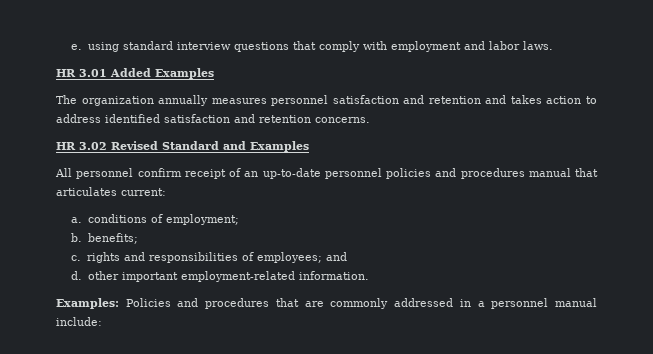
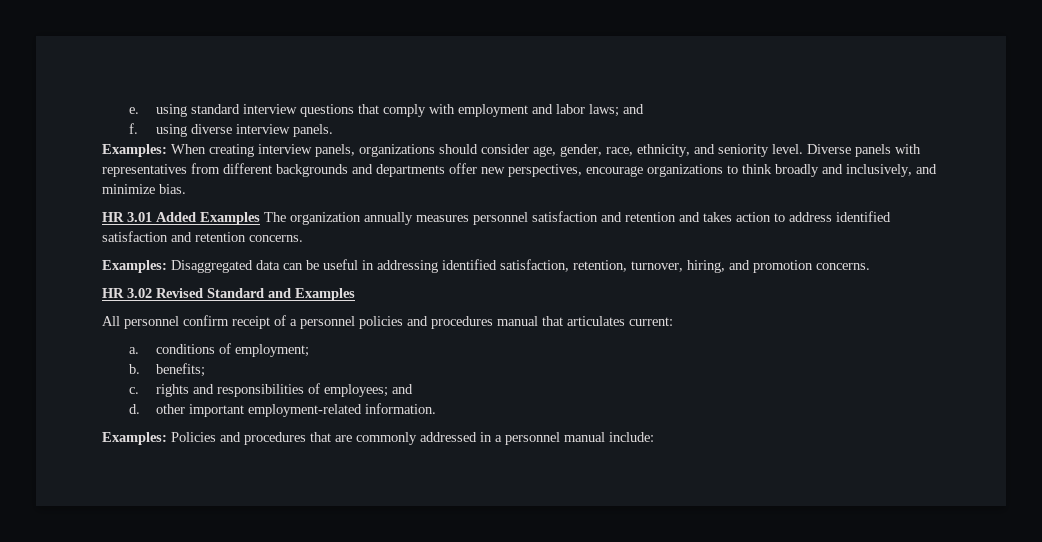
[522,41,553,50] laws. -> [589,104,645,117] [129,123,334,137] [102,144,921,157] [102,163,937,177] [102,184,186,194] laws; and // f. using diverse interview panels. // Examples: When creating interview panels, organizations should consider age, gender, race, ethnicity, and seniority level. Diverse panels with representatives from different backgrounds and departments offer new perspectives, encourage organizations to think broadly and inclusively, and minimize bias.
(214, 73) // -> (260, 218) none
(370, 120) none -> [102,259,870,273] // Examples: Disaggregated data can be useful in addressing identified satisfaction, retention, turnover, hiring, and promotion concerns.
[244,168,321,179] an up-to-date -> [290,319,297,326] a

